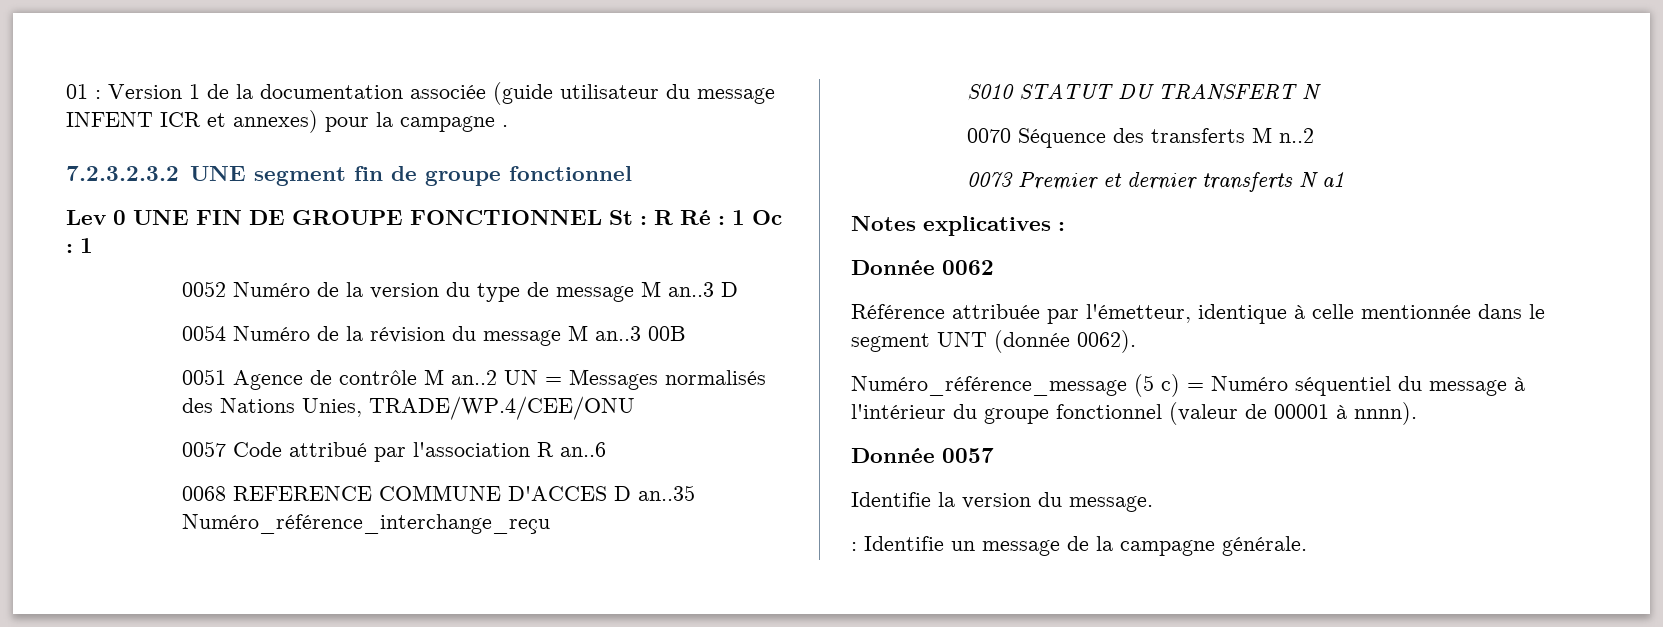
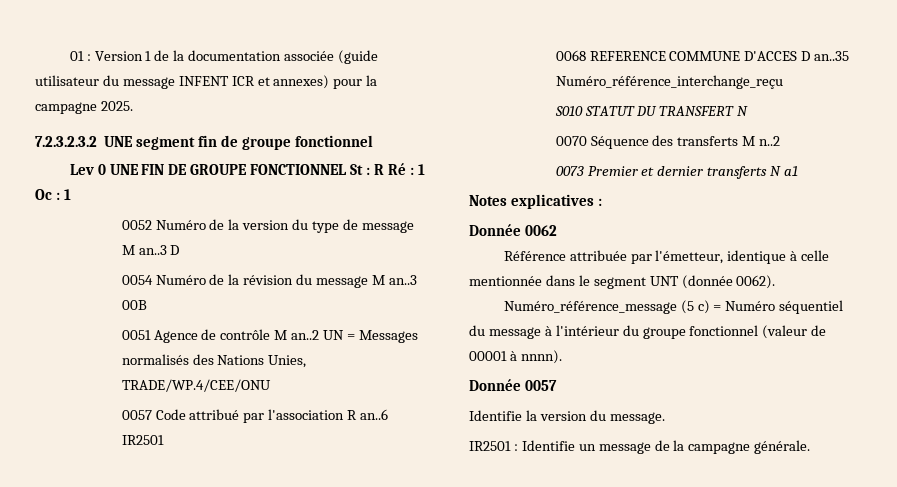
[502,125,508,127] . -> [100,101,133,111] 2025.
(606, 449) none -> [121,435,164,445] IR2501
(1153, 504) none -> [469,441,511,451] IR2501

